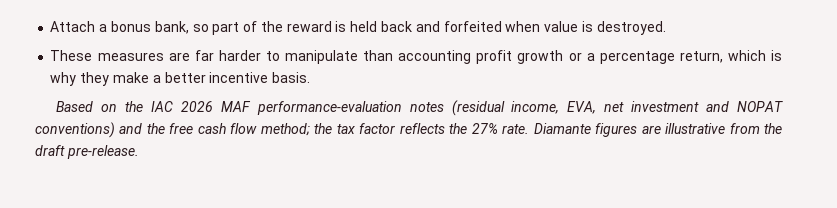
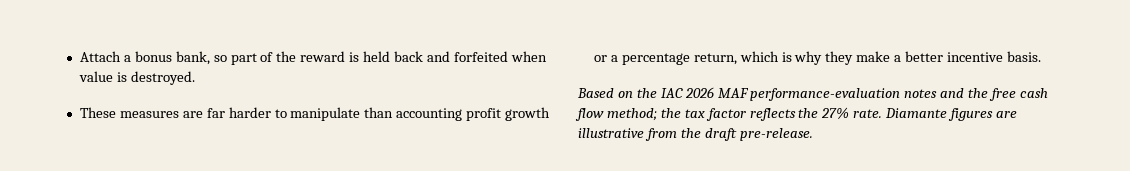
[451,100,783,116] [35,122,115,138] (residual income, EVA, net investment and NOPAT conventions) -> (938, 93) none

